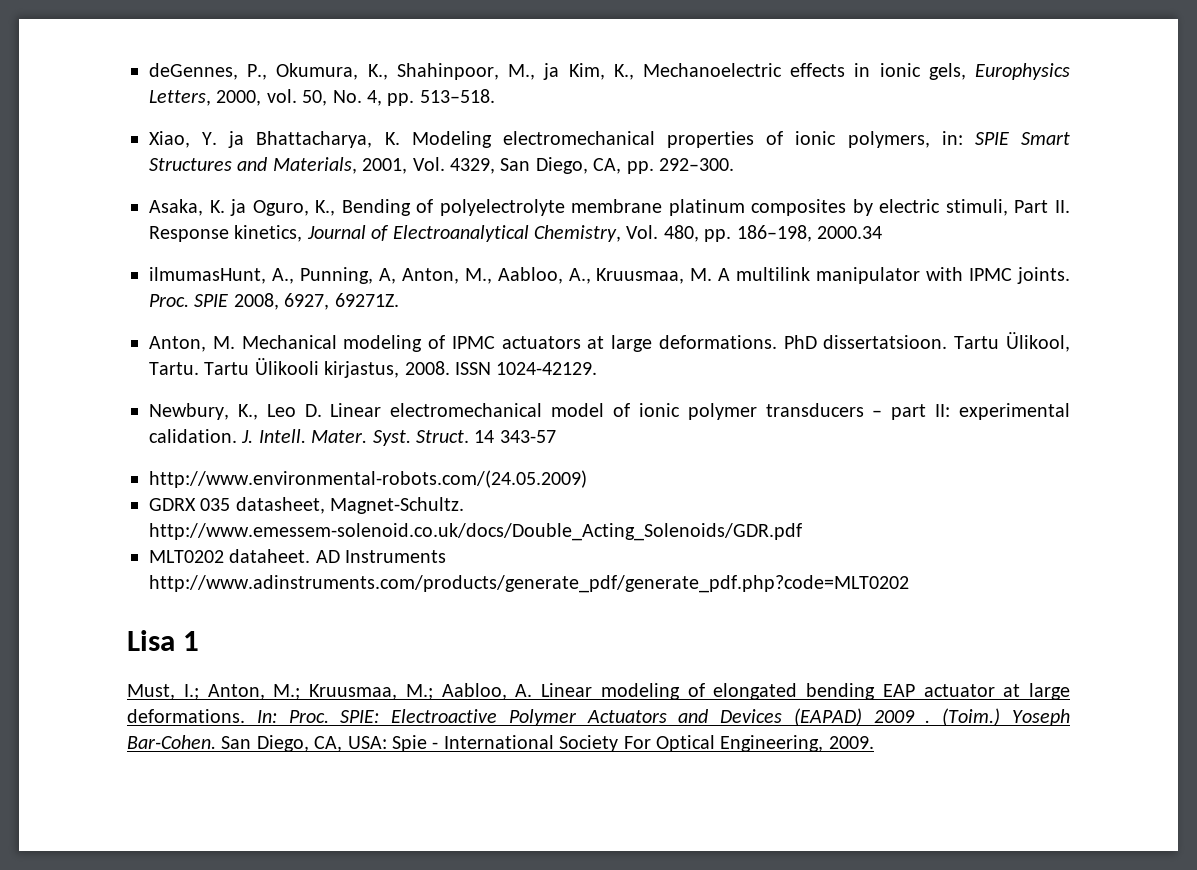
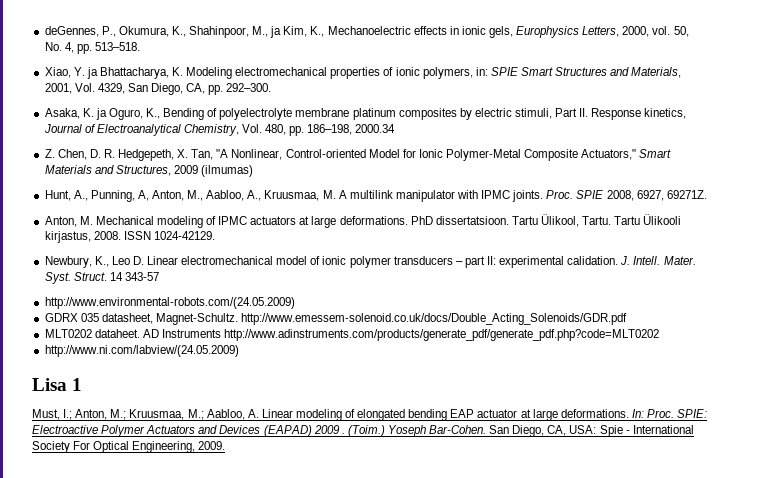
[149,267,266,284] ilmumasHunt, -> [44,149,672,161] [44,165,254,177] [44,190,71,201] Z. Chen, D. R. Hedgepeth, X. Tan, "A Nonlinear, Control-oriented Model for Ionic Polymer-Metal Composite Actuators," Smart Materials and Structures, 2009 (ilmumas) // Hunt,
(909, 584) none -> [44,345,239,357] // http://www.ni.com/labview/(24.05.2009)

